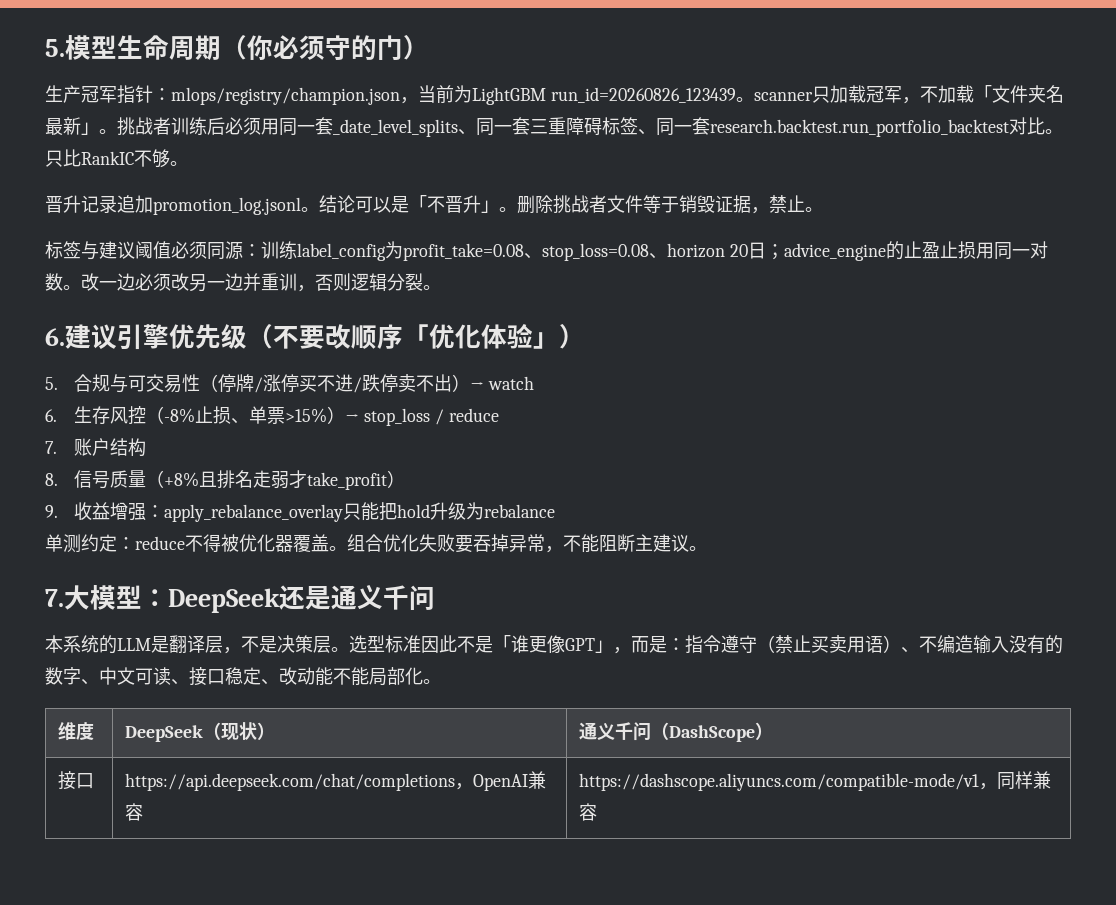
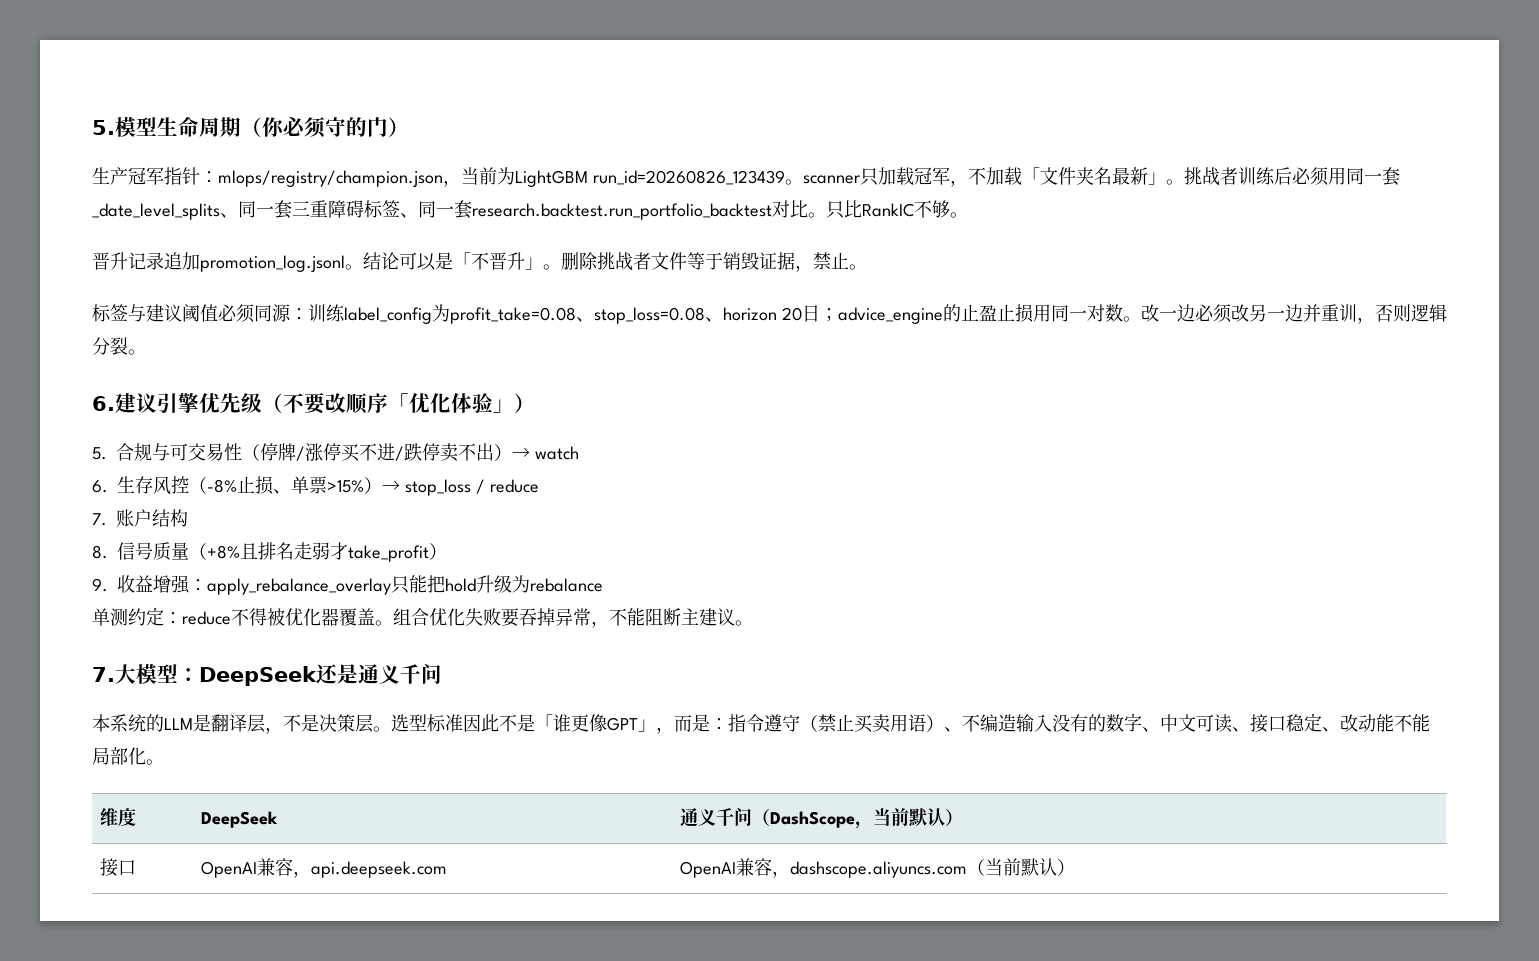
[202,722,275,740] （现状） -> (279, 819) none
(755, 733) none -> [855,808,946,829] ，当前默认
[124,771,546,791] [124,803,143,821] [578,771,1051,791] [578,803,597,821] https://api.deepseek.com/chat/completions，OpenAI兼容 | https://dashscope.aliyuncs.com/compatible-mode/v1，同样兼容 -> [201,858,448,878] [680,858,1076,878] OpenAI兼容，api.deepseek.com | OpenAI兼容，dashscope.aliyuncs.com（当前默认）

